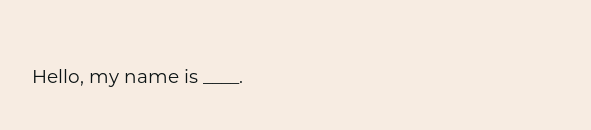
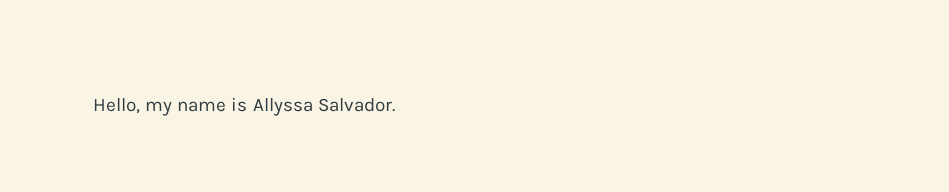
[203,80,243,84] ____. -> [252,98,395,116] Allyssa Salvador.

